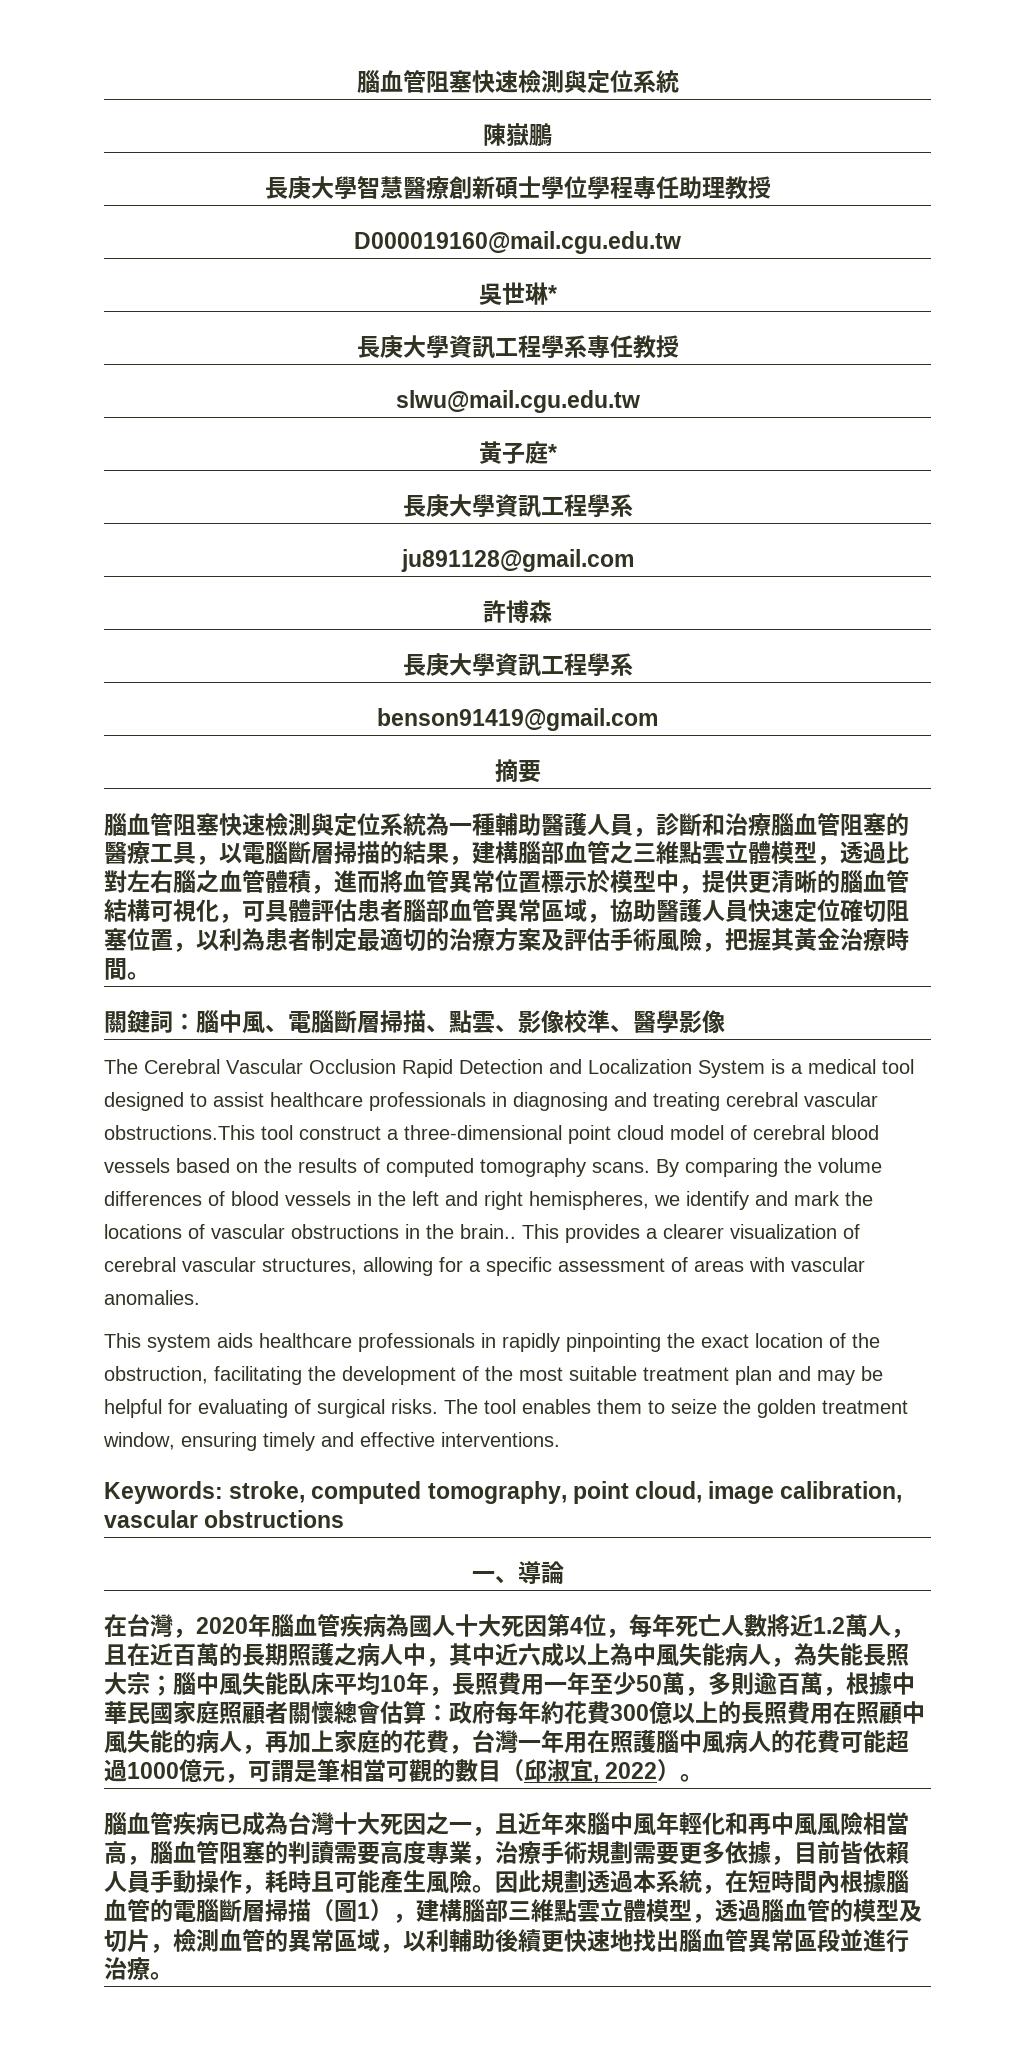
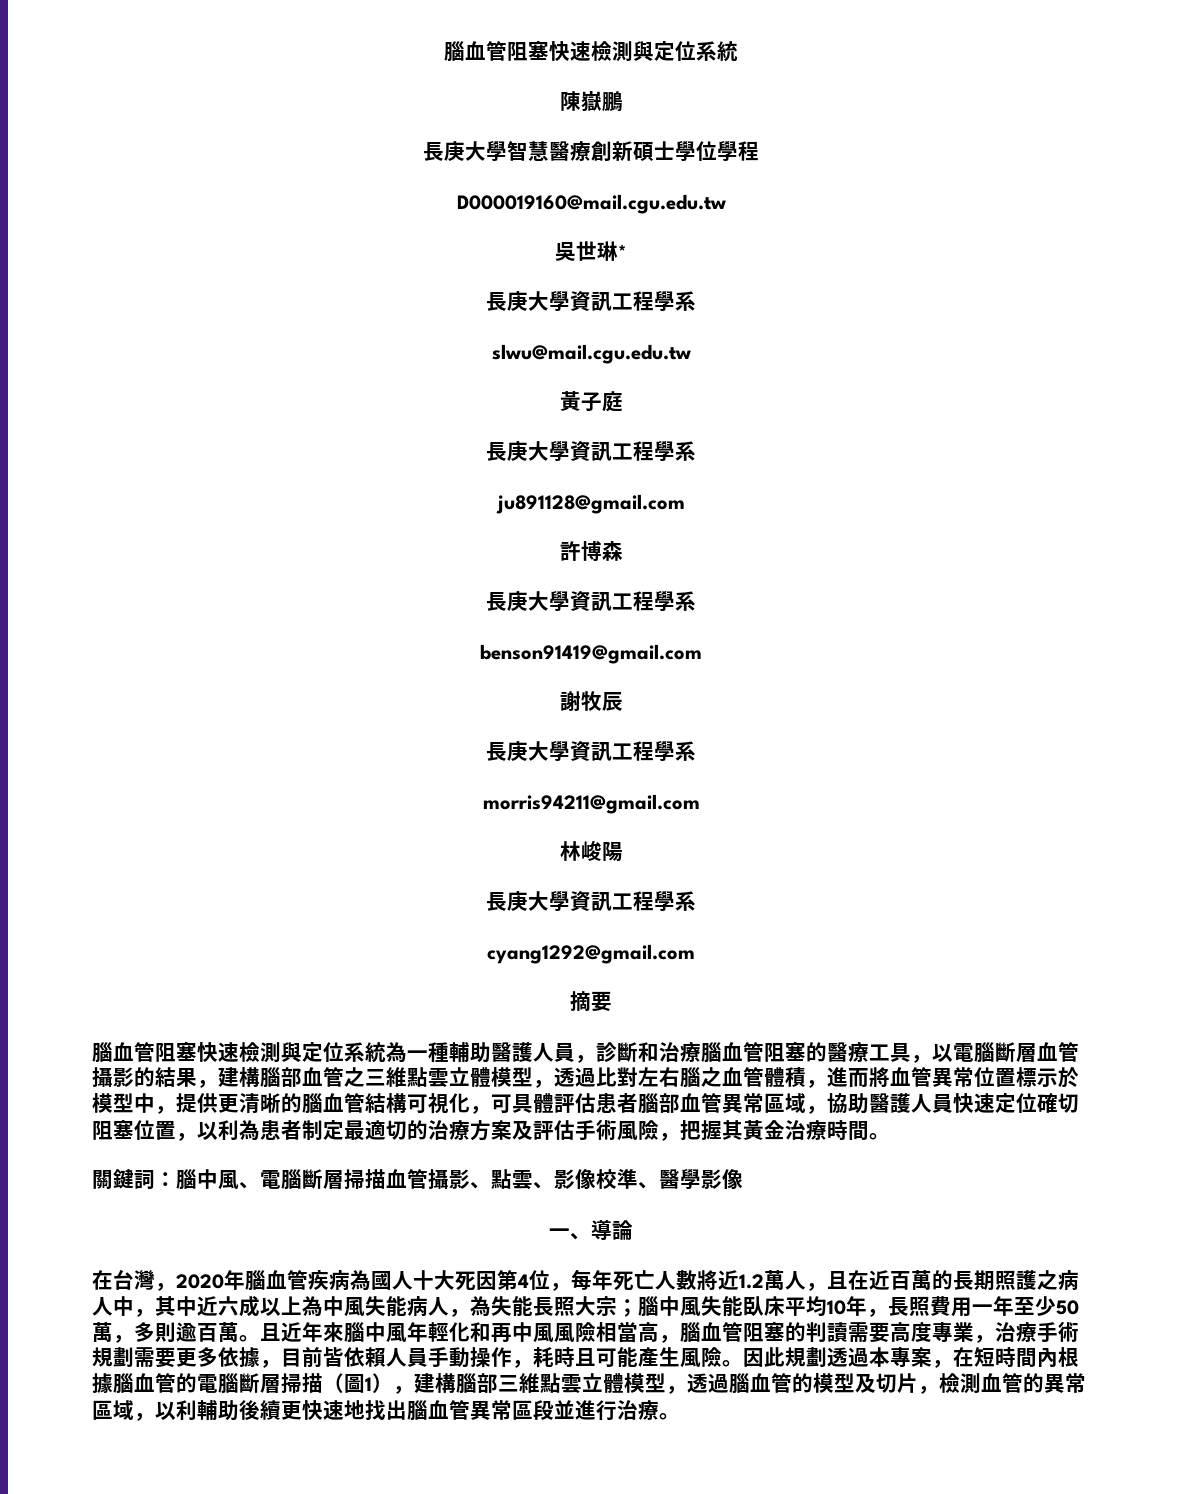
[632,176,771,200] 專任助理教授 -> (759, 151) none
[586,335,679,359] 專任教授 -> (696, 301) none
[547,444,557,461] * -> (623, 401) none
(658, 719) none -> [559,691,623,711] [486,741,696,762] [482,794,700,814] [559,841,623,861] [486,891,696,912] [487,944,695,964] // 謝牧辰 // 長庚大學資訊工程學系 // morris94211@gmail.com // 林峻陽 // 長庚大學資訊工程學系 // cyang1292@gmail.com
[334,841,380,864] 掃描 -> [1037,1042,1079,1062] [92,1067,134,1087] 血管攝影
(426, 1021) none -> [386,1169,470,1189] 血管攝影
[104,1059,914,1078] [104,1092,878,1111] [104,1125,879,1144] [104,1158,882,1177] [104,1191,873,1210] [104,1224,860,1243] [104,1257,865,1276] [104,1290,200,1305] [104,1333,880,1352] [104,1366,883,1385] [104,1399,908,1418] [103,1432,560,1451] [104,1481,903,1504] [104,1510,345,1528] // The Cerebral Vascular Occlusion Rapid Detection and Localization System is a medical tool designed to assist healthcare professionals in diagnosing and treating cerebral vascular obstructions.This tool construct a three-dimensional point cloud model of cerebral blood vessels based on the results of computed tomography scans. By comparing the volume differences of blood vessels in the left and right hemispheres, we identify and mark the locations of vascular obstructions in the brain.. This provides a clearer visualization of cerebral vascular structures, allowing for a specific assessment of areas with vascular anomalies. // This system aids healthcare professionals in rapidly pinpointing the exact location of the obstruction, facilitating the development of the most suitable treatment plan and may be helpful for evaluating of surgical risks. The tool enables them to seize the golden treatment window, ensuring timely and effective interventions. // Keywords: stroke, computed tomography, point cloud, image calibration, vascular obstructions -> (743, 1179) none
[823,1672,915,1696] [104,1701,925,1725] [104,1730,909,1754] [104,1759,704,1783] [104,1812,495,1836] ，根據中華民國家庭照顧者關懷總會估算：政府每年約花費300億以上的長照費用在照顧中風失能的病人，再加上家庭的花費，台灣一年用在照護腦中風病人的花費可能超過1000億元，可謂是筆相當可觀的數目（邱淑宜, 2022）。 // 腦血管疾病已成為台灣十大死因之一， -> [239,1335,260,1342] 。
[656,1870,702,1893] 系統 -> [890,1347,932,1367] 專案

